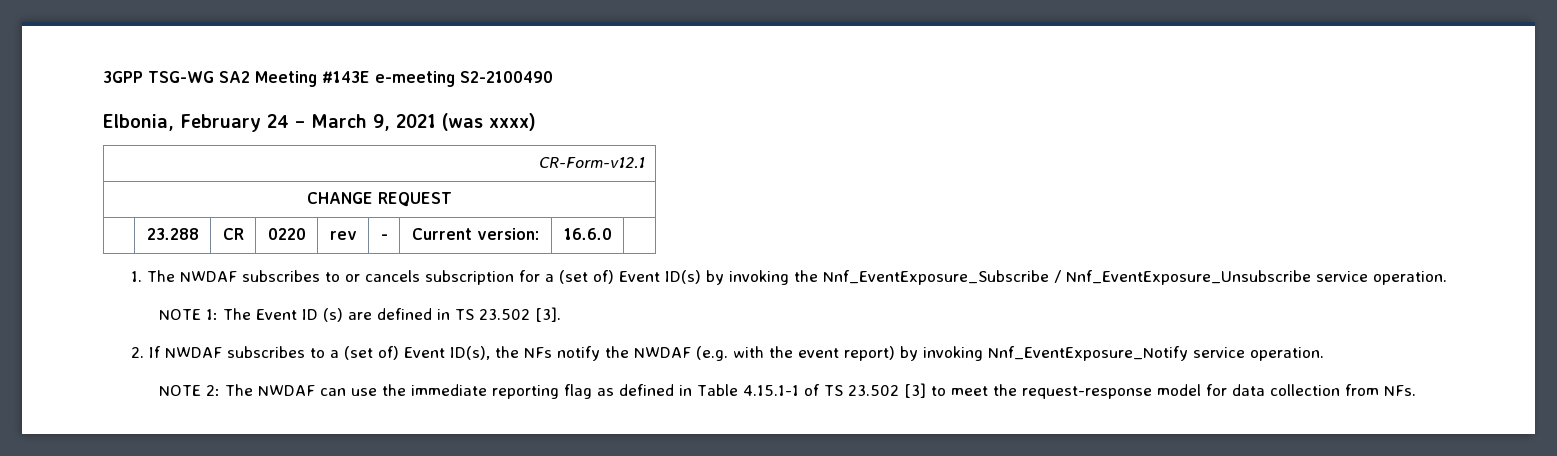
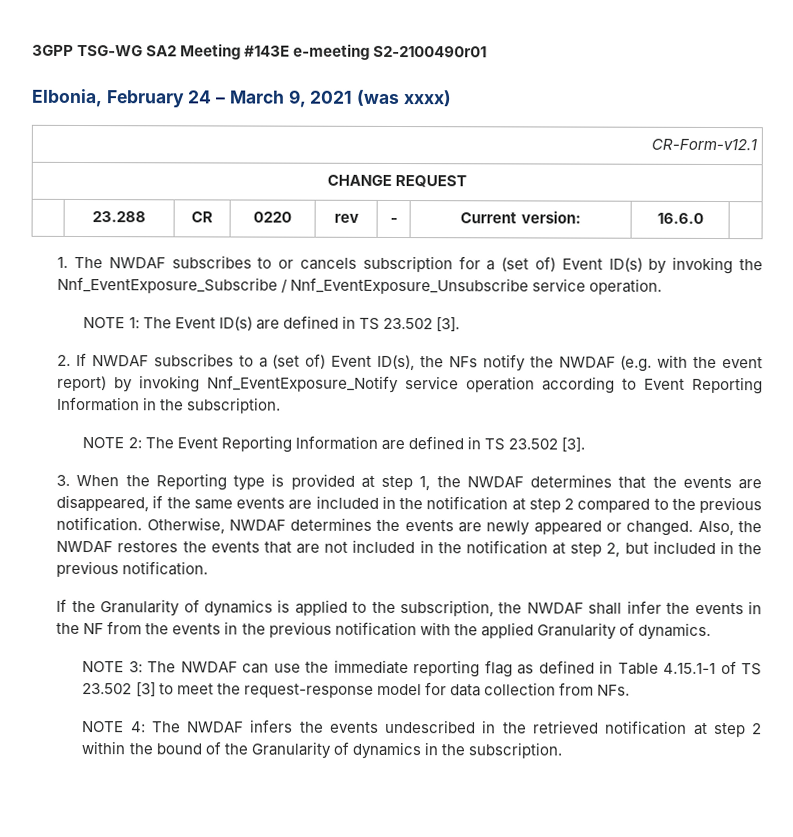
[460,71,553,83] S2-2100490 -> [373,45,488,58] S2-2100490r01
[301,308,343,322] ID (s) -> [218,316,253,331] ID(s)
[1249,347,1324,361] [158,385,220,396] operation. // NOTE 2: -> [466,376,763,395] [57,396,282,414] [82,435,586,453] [56,473,762,491] [56,494,762,514] [56,516,762,536] [56,539,763,557] [56,560,209,578] [56,598,762,617] [56,621,711,640] [82,661,143,673] operation according to Event Reporting Information in the subscription. // NOTE 2: The Event Reporting Information are defined in TS 23.502 [3]. // 3. When the Reporting type is provided at step 1, the NWDAF determines that the events are disappeared, if the same events are included in the notification at step 2 compared to the previous notification. Otherwise, NWDAF determines the events are newly appeared or changed. Also, the NWDAF restores the events that are not included in the notification at step 2, but included in the previous notification. // If the Granularity of dynamics is applied to the subscription, the NWDAF shall infer the events in the NF from the events in the previous notification with the applied Granularity of dynamics. // NOTE 3:
(1416, 390) none -> [82,719,762,738] [81,741,562,760] // NOTE 4: The NWDAF infers the events undescribed in the retrieved notification at step 2 within the bound of the Granularity of dynamics in the subscription.

